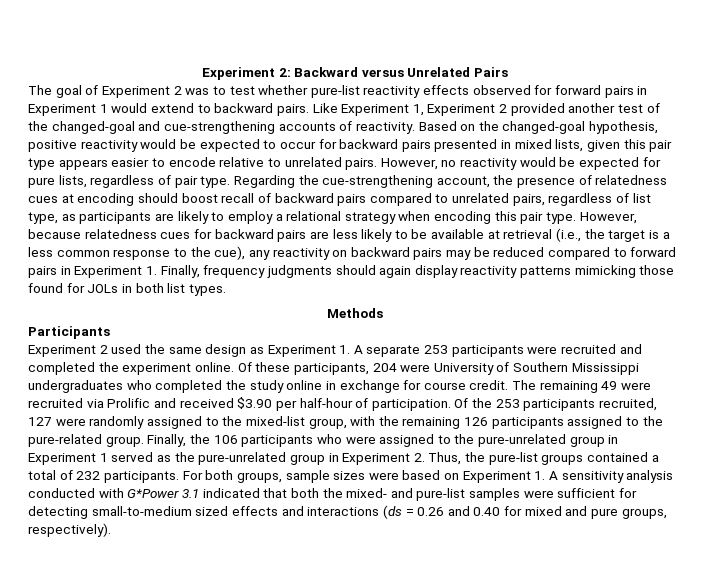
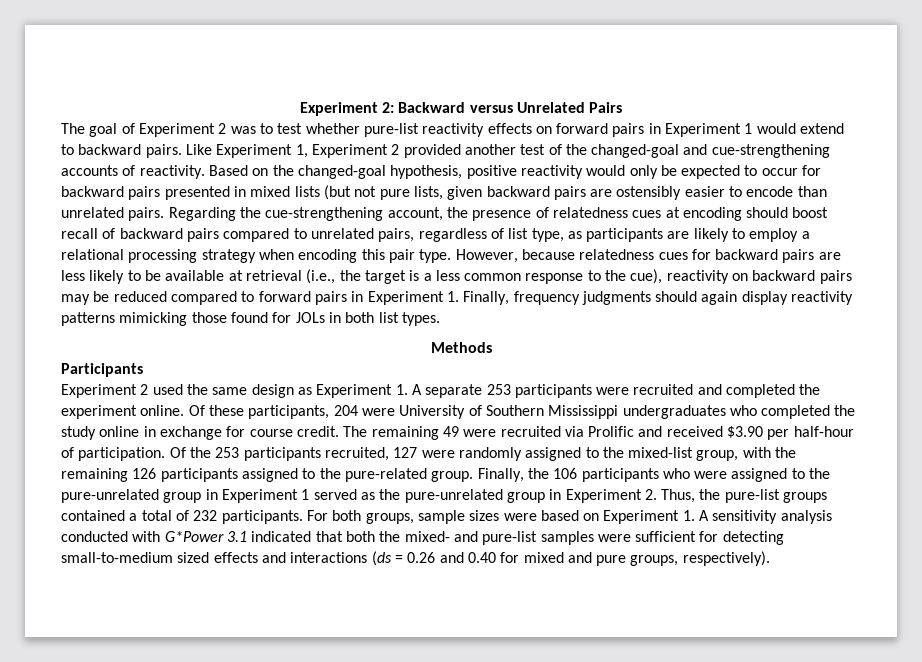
[472,85,553,95] observed for -> [535,126,552,134] on
(177, 144) none -> [629,165,658,179] only
[555,139,673,152] [28,157,661,170] [28,175,231,188] lists, given this pair type appears easier to encode relative to unrelated pairs. However, no reactivity would be expected for pure lists, regardless of pair type. -> [294,185,827,200] [61,207,165,221] lists (but not pure lists, given backward pairs are ostensibly easier to encode than unrelated pairs.
(342, 216) none -> [128,249,198,263] processing
[248,250,270,260] any -> (663, 276) none

